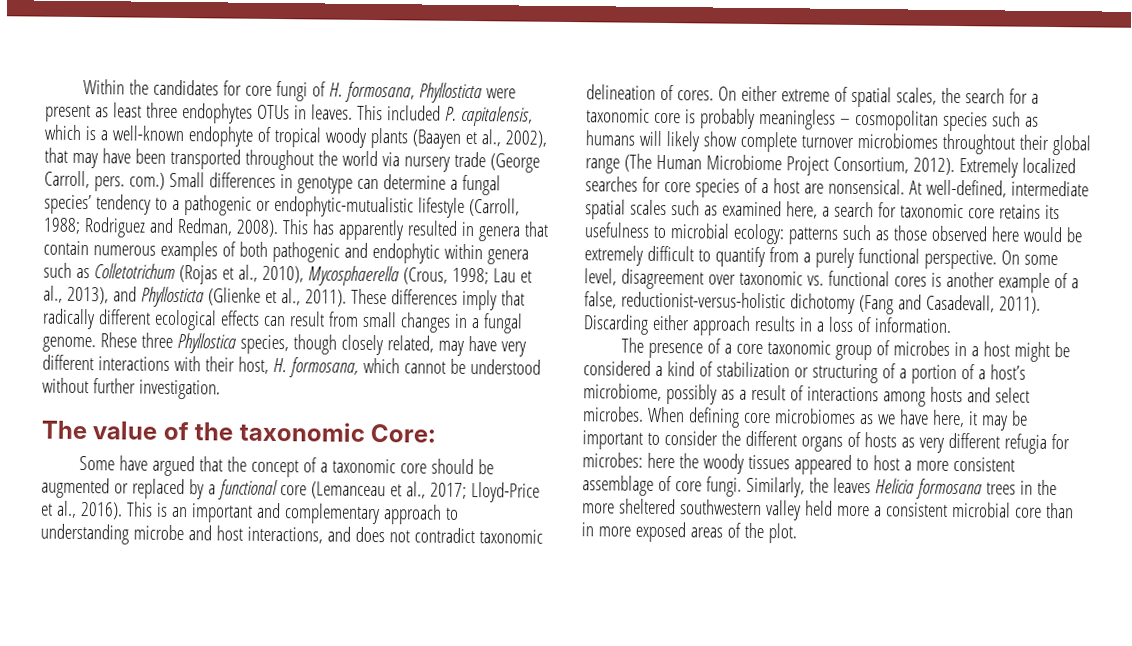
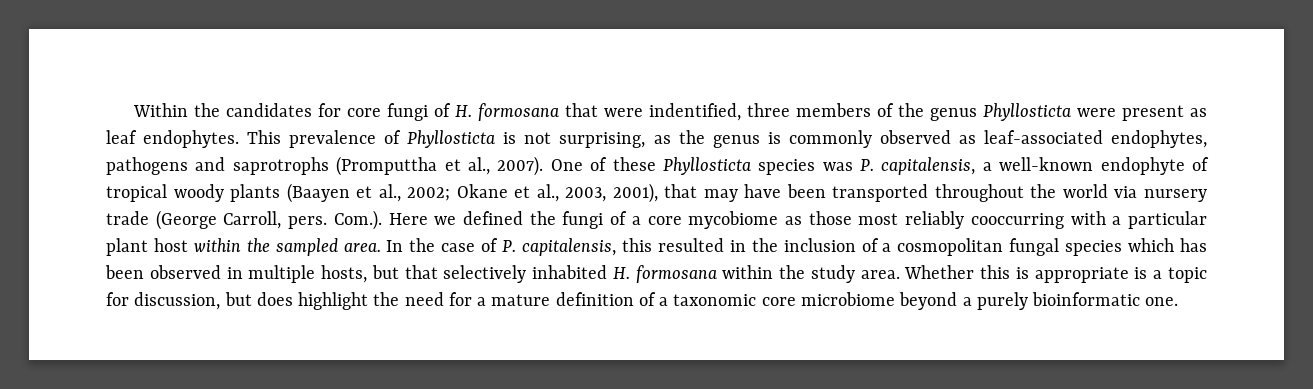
[345,81,517,104] [45,102,533,127] [44,124,97,141] formosana, Phyllosticta were present as least three endophytes OTUs in leaves. This included P. capitalensis, which is -> [478,103,1207,121] [106,130,1207,148] [106,156,976,176] formosana that were indentified, three members of the genus Phyllosticta were present as leaf endophytes. This prevalence of Phyllosticta is not surprising, as the genus is commonly observed as leaf-associated endophytes, pathogens and saprotrophs (Promputtha et al., 2007). One of these Phyllosticta species was P. capitalensis,
[504,130,547,148] 2002), -> [407,183,658,203] 2002; Okane et al., 2003, 2001),
[128,171,501,196] [44,194,520,218] [43,217,549,242] [43,240,529,265] [43,262,532,287] [43,285,525,311] [42,308,523,334] [42,332,526,357] [42,354,541,378] [42,377,221,400] [41,420,437,443] [79,455,495,478] [41,477,540,503] [40,500,459,525] [40,523,543,545] [586,84,1039,108] [586,108,1039,132] [585,130,1091,156] [585,153,1076,178] [585,176,1089,198] [585,199,1060,220] [584,222,1083,245] [584,245,1058,270] [584,268,1079,293] [584,291,1041,315] [583,314,952,336] [621,337,1071,362] [583,360,1026,385] [583,383,1030,407] [582,406,1028,431] [582,430,1070,454] [582,452,1015,475] [582,475,1057,500] [582,498,1074,521] [581,521,797,544] com.) Small differences in genotype can determine a fungal species’ tendency to a pathogenic or endophytic-mutualistic lifestyle (Carroll, 1988; Rodriguez and Redman, 2008). This has apparently resulted in genera that contain numerous examples of both pathogenic and endophytic within genera such as Colletotrichum (Rojas et al., 2010), Mycosphaerella (Crous, 1998; Lau et al., 2013), and Phyllosticta (Glienke et al., 2011). These differences imply that radically different ecological effects can result from small changes in a fungal genome. Rhese three Phyllostica species, though closely related, may have very different interactions with their host, H. formosana, which cannot be understood without further investigation. // The value of the taxonomic Core: // Some have argued that the concept of a taxonomic core should be augmented or replaced by a functional core (Lemanceau et al., 2017; Lloyd-Price et al., 2016). This is an important and complementary approach to understanding microbe and host interactions, and does not contradict taxonomic delineation of cores. On either extreme of spatial scales, the search for a taxonomic core is probably meaningless – cosmopolitan species such as humans will likely show complete turnover microbiomes throughtout their global range (The Human Microbiome Project Consortium, 2012). Extremely localized searches for core species of a host are nonsensical. At well-defined, intermediate spatial scales such as examined here, a search for taxonomic core retains its usefulness to microbial ecology: patterns such as those observed here would be extremely difficult to quantify from a purely functional perspective. On some level, disagreement over taxonomic vs. functional cores is another example of a false, reductionist-versus-holistic dichotomy (Fang and Casadevall, 2011). Discarding either approach results in a loss of information. // The presence of a core taxonomic group of microbes in a host might be considered a kind of stabilization or structuring of a portion of a host’s microbiome, possibly as a result of interactions among hosts and select microbes. When defining core microbiomes as we have here, it may be important to consider the different organs of hosts as very different refugia for microbes: here the woody tissues appeared to host a more consistent assemblage of core fungi. Similarly, the leaves Helicia formosana trees in the more sheltered southwestern valley held more a consistent microbial core than in more exposed areas of the plot. -> [333,210,1207,230] [106,238,1207,256] [105,265,1208,283] [106,292,1179,310] Com.). Here we defined the fungi of a core mycobiome as those most reliably cooccurring with a particular plant host within the sampled area. In the case of P. capitalensis, this resulted in the inclusion of a cosmopolitan fungal species which has been observed in multiple hosts, but that selectively inhabited H. formosana within the study area. Whether this is appropriate is a topic for discussion, but does highlight the need for a mature definition of a taxonomic core microbiome beyond a purely bioinformatic one.

